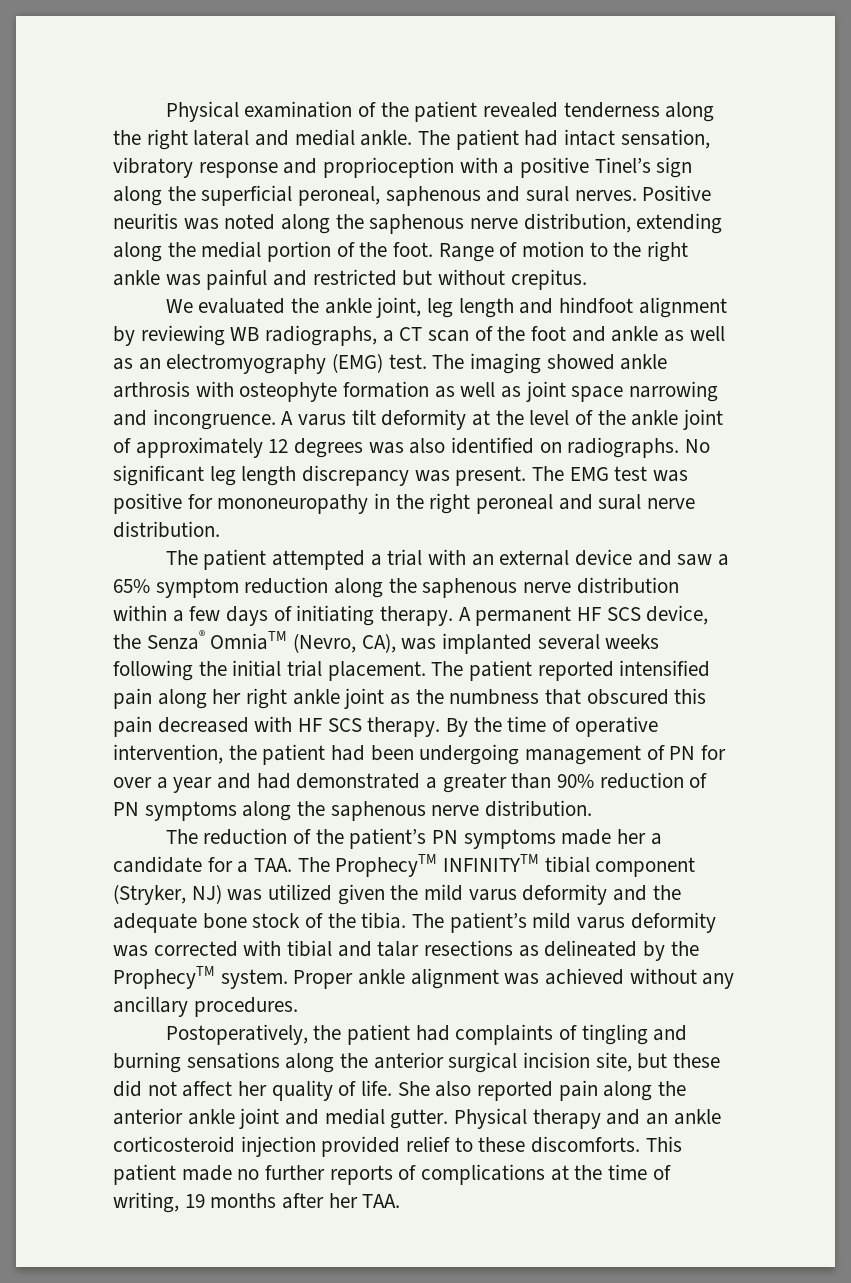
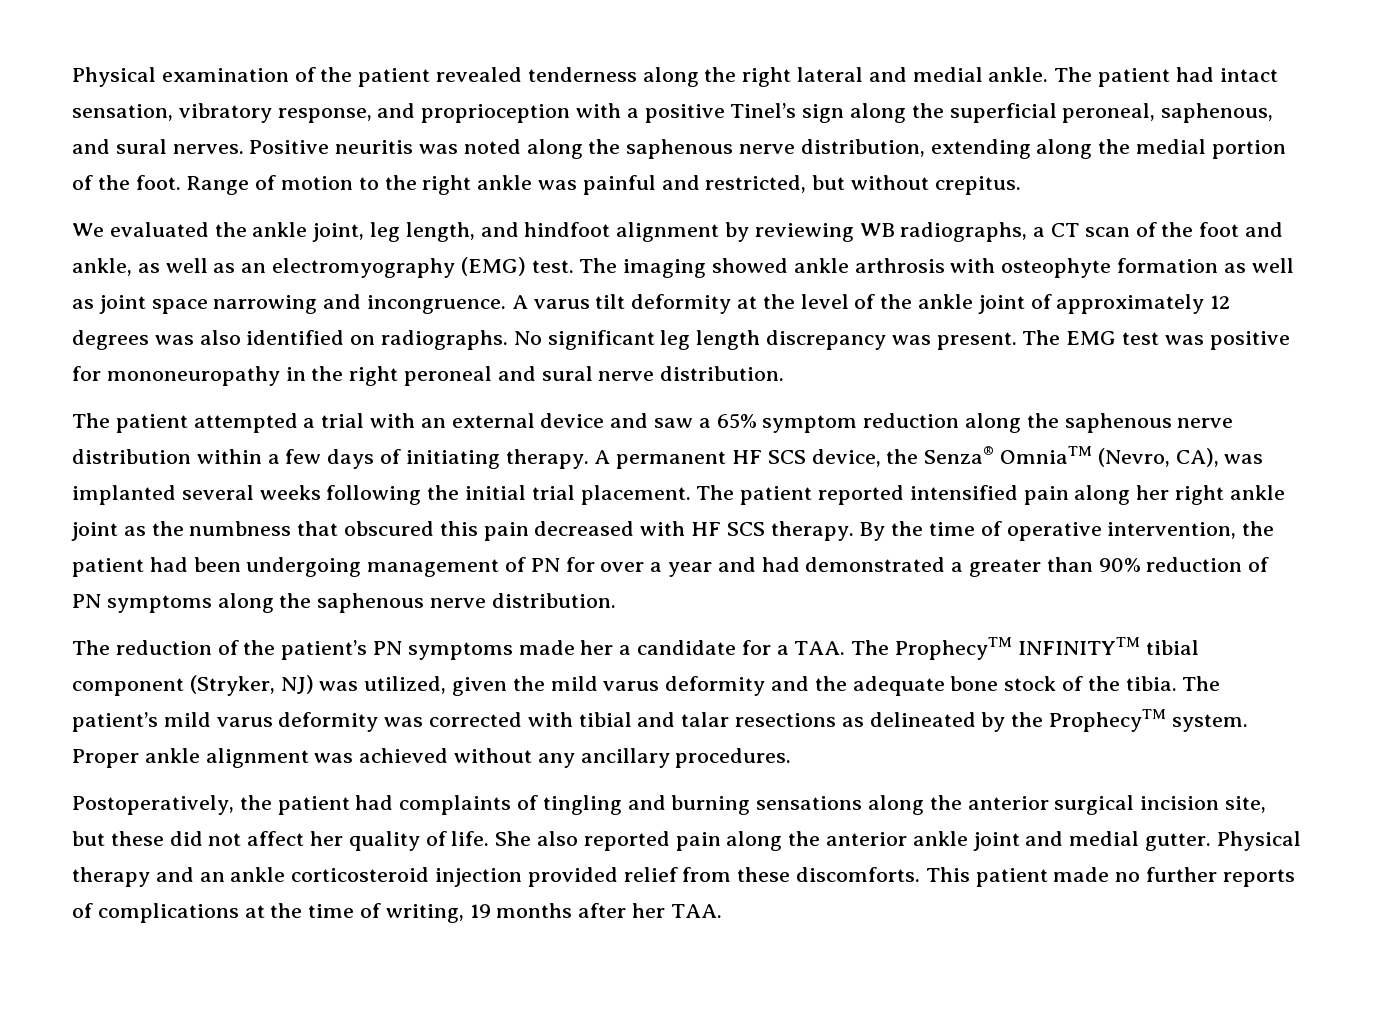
[198,162,278,178] response -> [277,108,372,123] response,
[385,186,481,206] saphenous -> [1161,103,1274,123] saphenous,
[312,269,397,286] restricted -> [705,175,807,193] restricted,
[458,298,514,318] length -> [405,222,475,242] length,
[611,326,659,342] ankle -> [72,258,132,276] ankle,
[268,884,333,901] utilized -> [364,676,447,694] utilized,
[454,1137,473,1152] to -> [682,867,732,882] from

